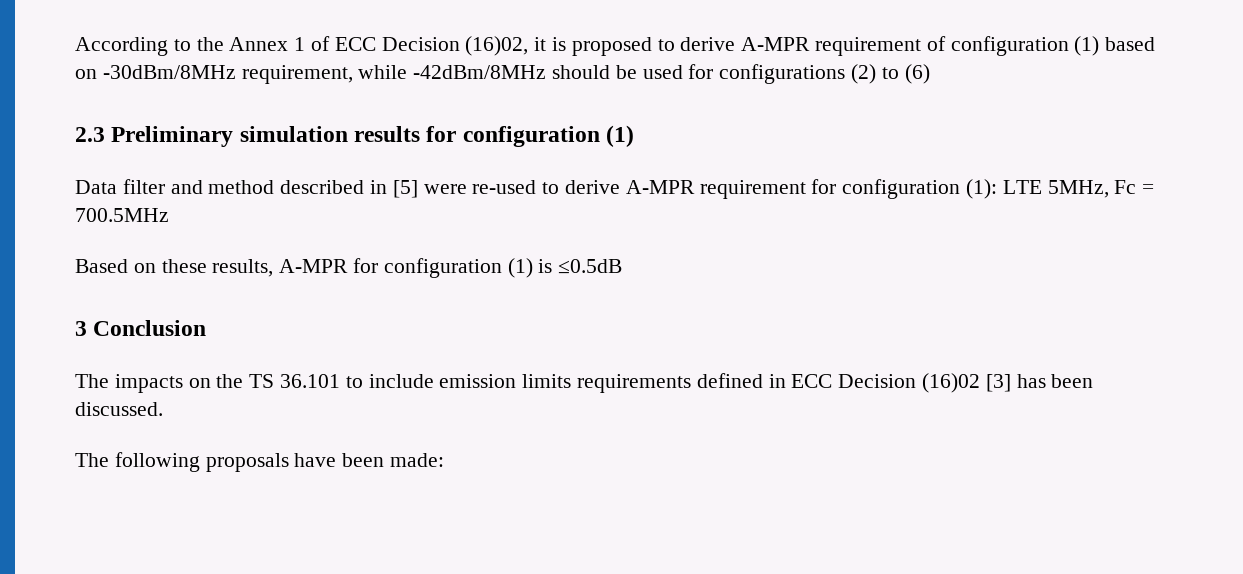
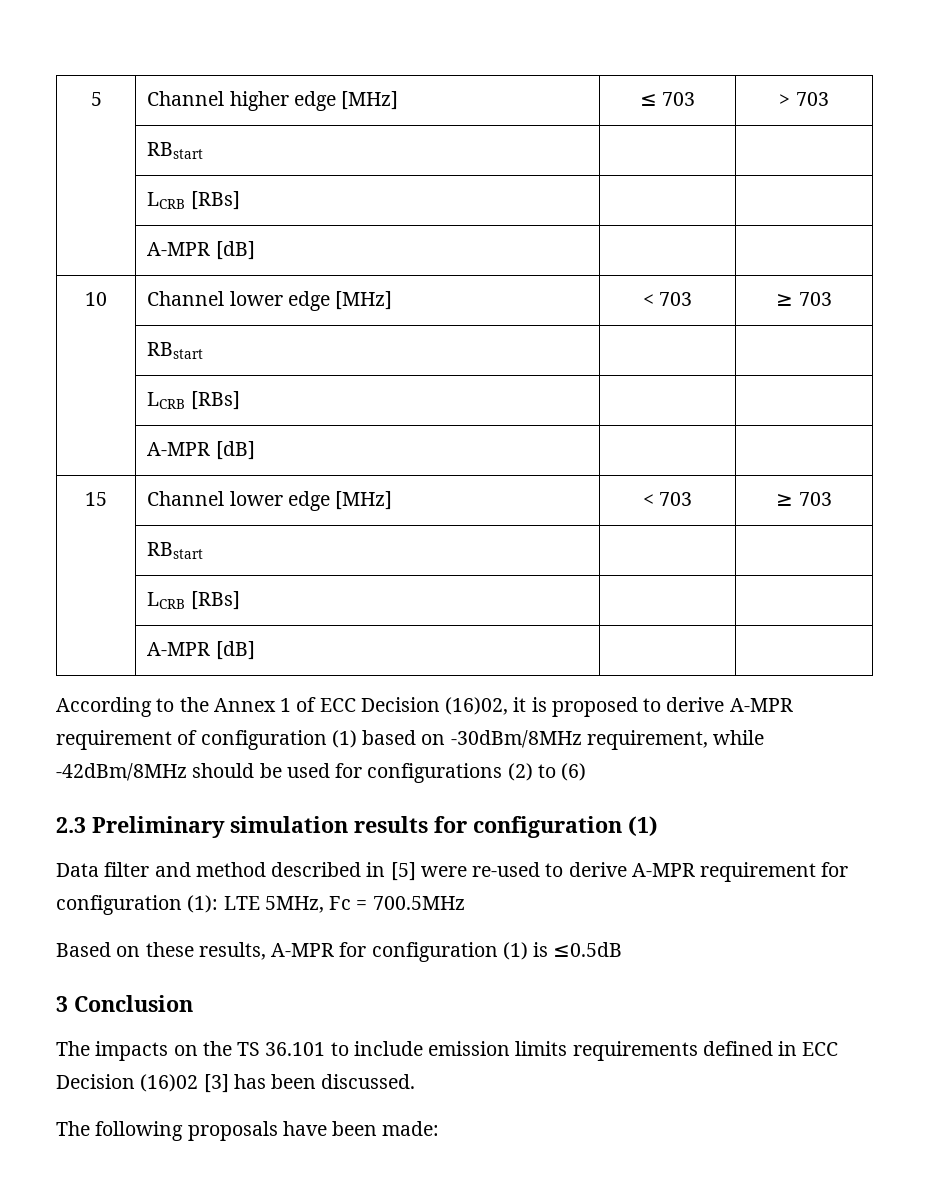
(75, 46) none -> [90,92,102,106] [147,91,399,111] [639,92,696,106] [779,92,829,106] [147,142,204,159] [147,191,240,210] [147,241,255,260] [85,292,107,306] [147,291,393,311] [642,292,693,306] [776,292,832,306] [147,342,204,359] [147,391,240,410] [147,441,255,460] [85,492,107,506] [147,491,393,511] [642,492,693,506] [776,492,832,506] [147,542,204,559] [147,591,240,610] [147,641,255,660] 5 | Channel higher edge [MHz] | ≤ 703 | > 703 // | RBstart | | // | LCRB [RBs] | | // | A-MPR [dB] | | // 10 | Channel lower edge [MHz] | < 703 | ≥ 703 // | RBstart | | // | LCRB [RBs] | | // | A-MPR [dB] | | // 15 | Channel lower edge [MHz] | < 703 | ≥ 703 // | RBstart | | // | LCRB [RBs] | | // | A-MPR [dB] | | //

